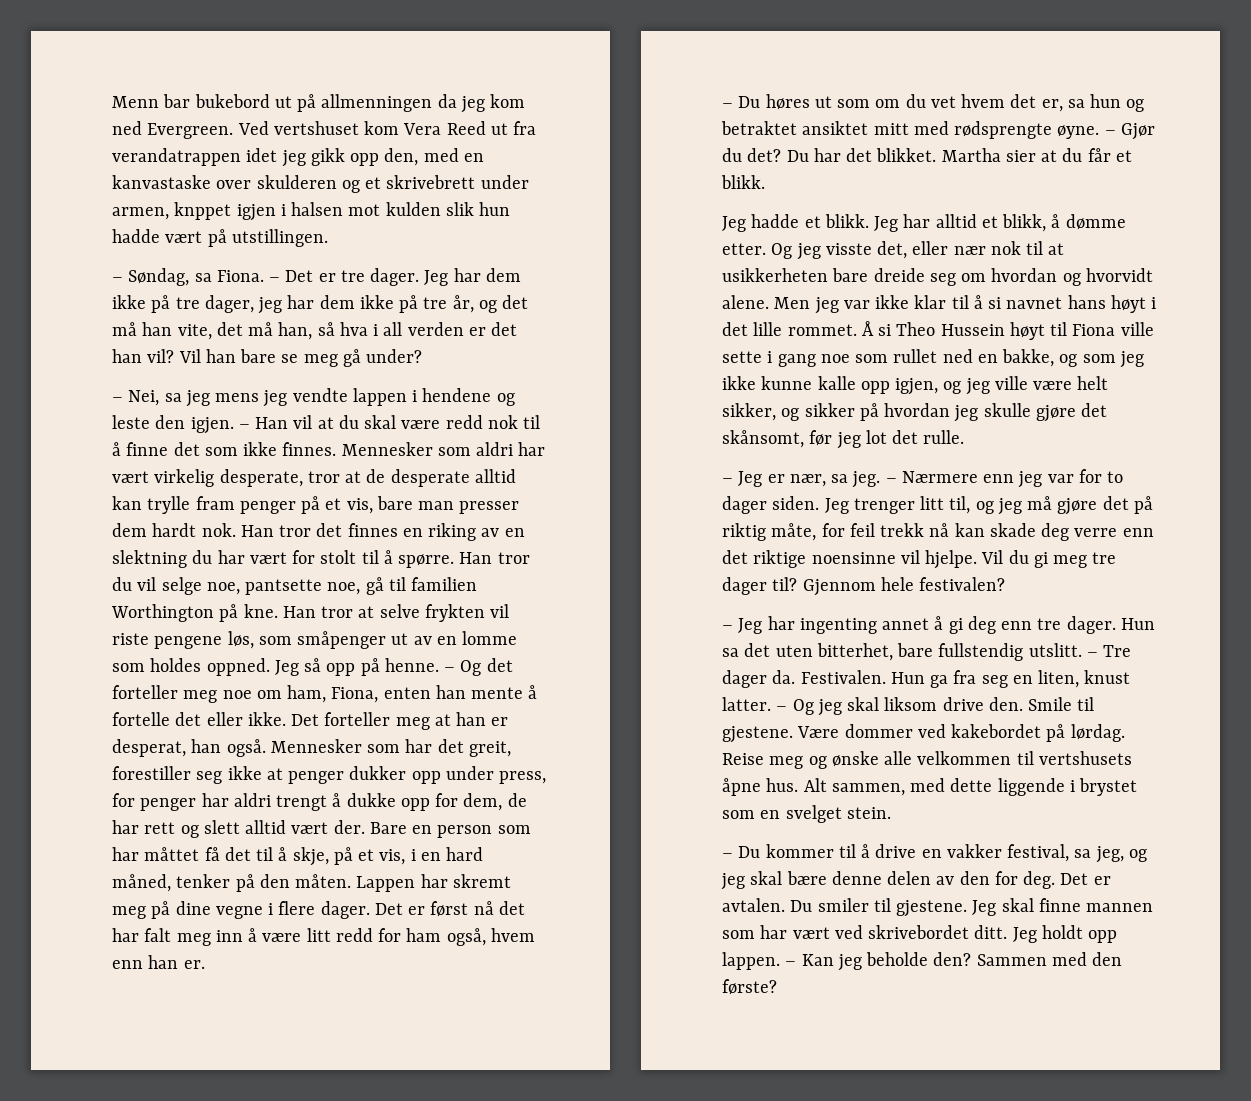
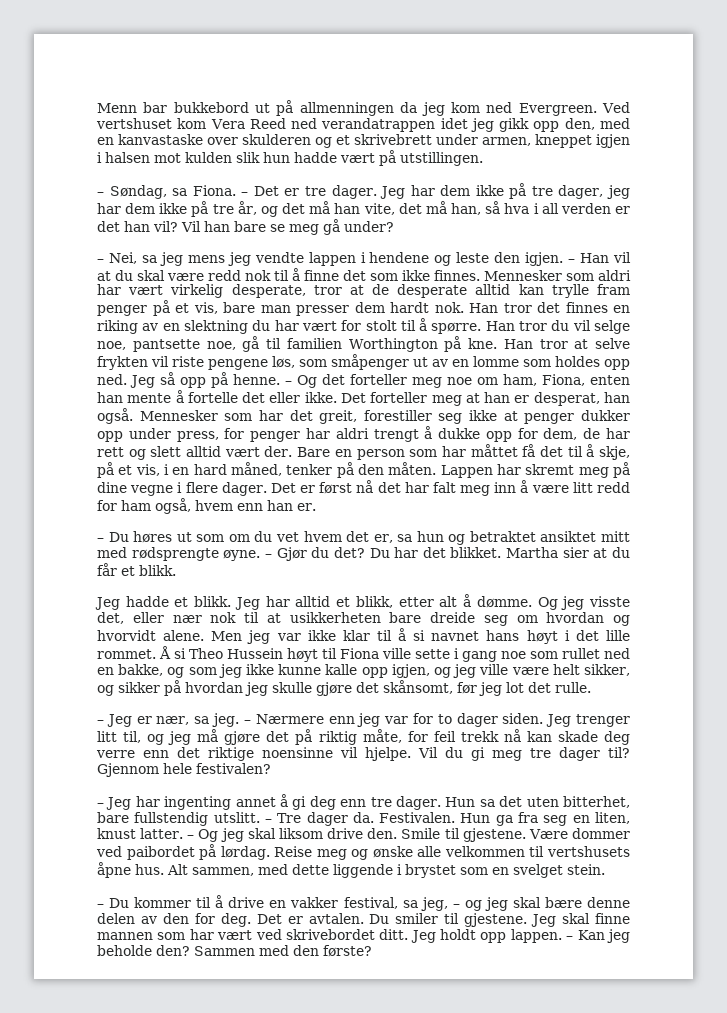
[194,94,270,108] bukebord -> [173,102,249,113] bukkebord
[490,121,537,135] ut fra -> [291,118,318,129] ned
[174,202,232,220] knppet -> [535,134,592,148] kneppet
[206,658,270,676] oppned. -> [604,359,630,370] [97,374,127,385] opp ned.
[1051,214,1126,230] [722,243,766,255] å dømme etter. -> [398,594,532,608] etter alt å dømme.
[951,724,1042,738] kakebordet -> [126,846,195,860] paibordet
(1124, 854) none -> [452,904,460,908] –

